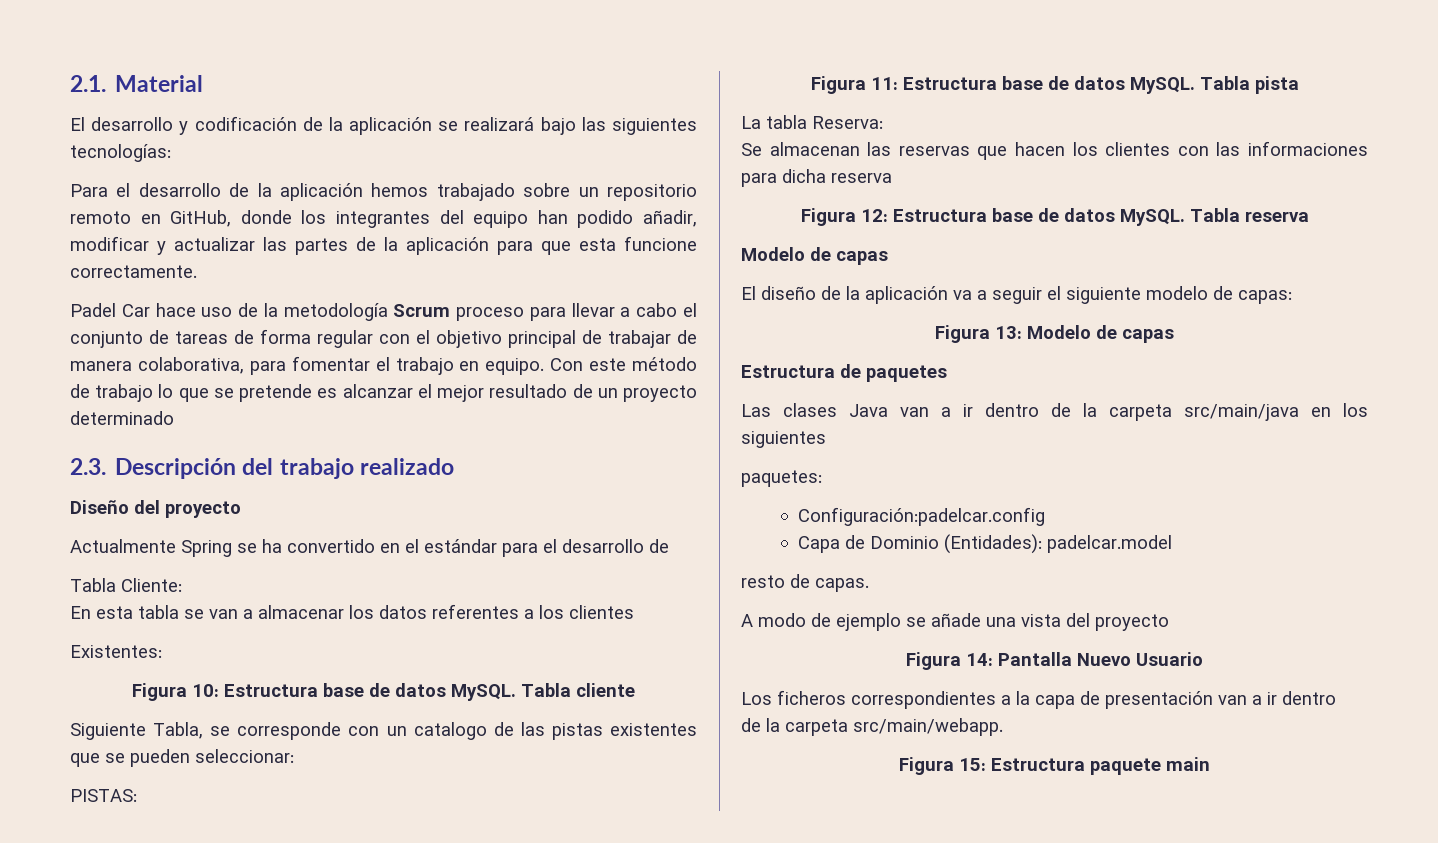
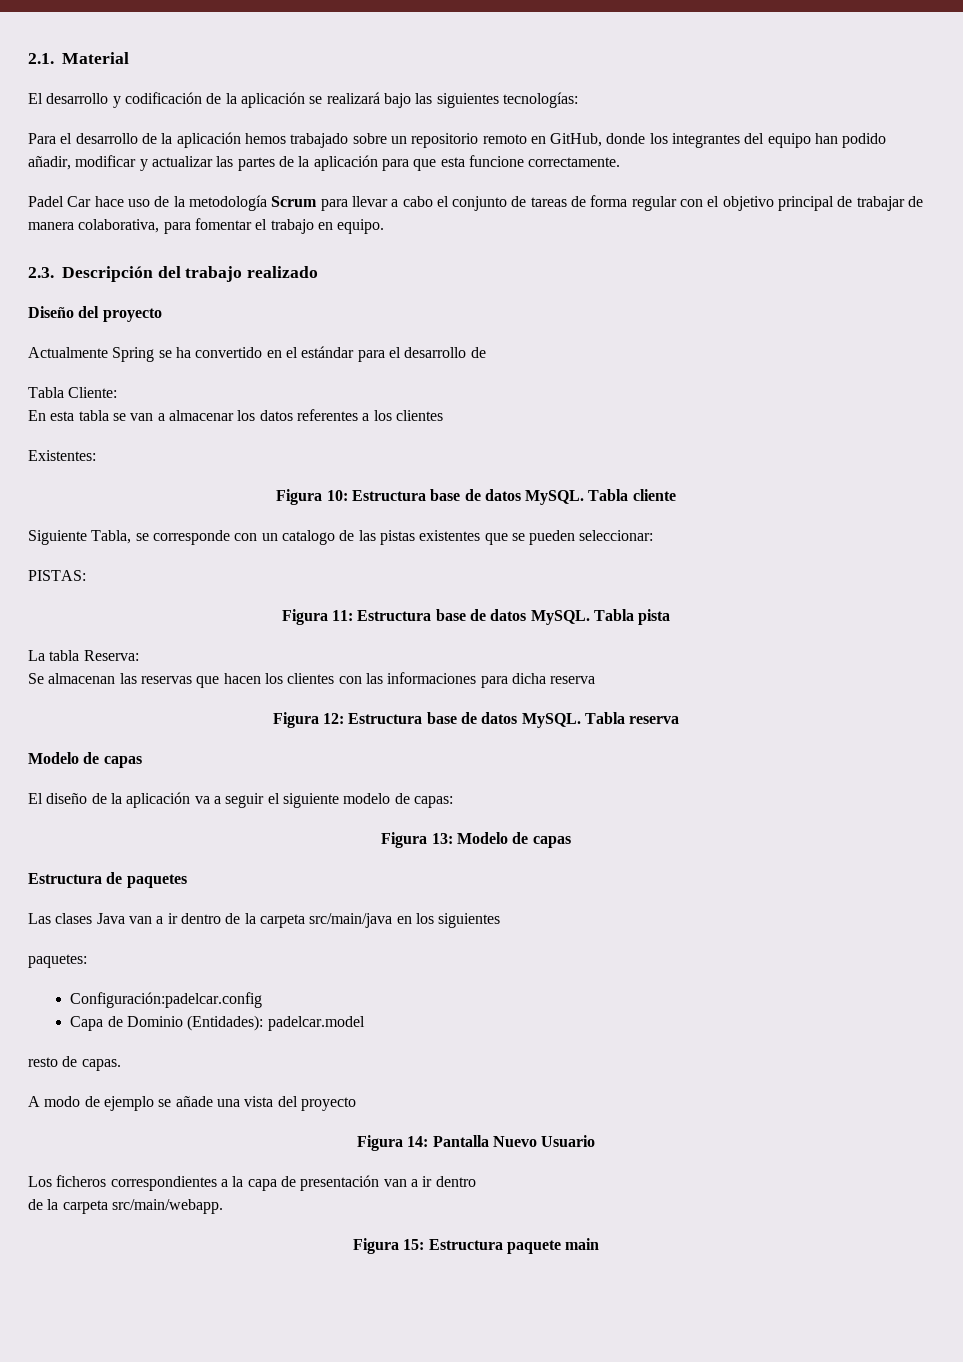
[456,307,525,321] proceso -> (318, 201) none
[550,357,697,371] [70,384,697,402] [70,411,174,425] Con este método de trabajo lo que se pretende es alcanzar el mejor resultado de un proyecto determinado -> (385, 226) none

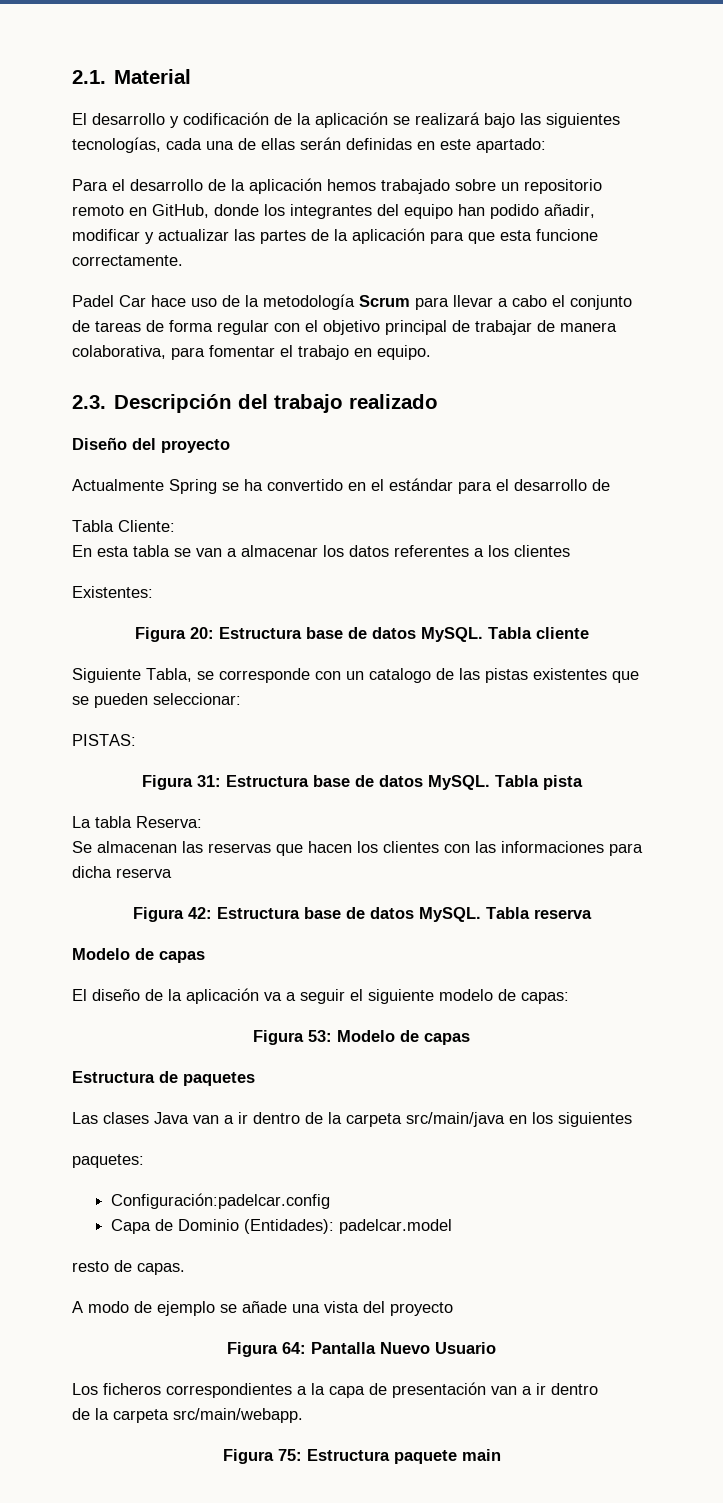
[502,92,578,108] tecnologías: -> [72,137,546,153] tecnologías, cada una de ellas serán definidas en este apartado:
[326,490,348,501] 10: -> [189,627,214,639] 20:
[332,610,354,621] 11: -> [196,775,221,787] 31:
[323,713,345,724] 12: -> [187,907,212,919] 42:
[431,833,453,844] 13: -> [308,1030,332,1042] 53:
[407,1136,429,1147] 14: -> [282,1342,306,1354] 64:
[403,1239,425,1250] 15: -> [277,1449,302,1461] 75:

